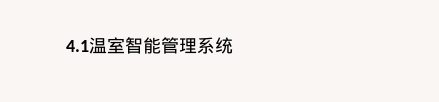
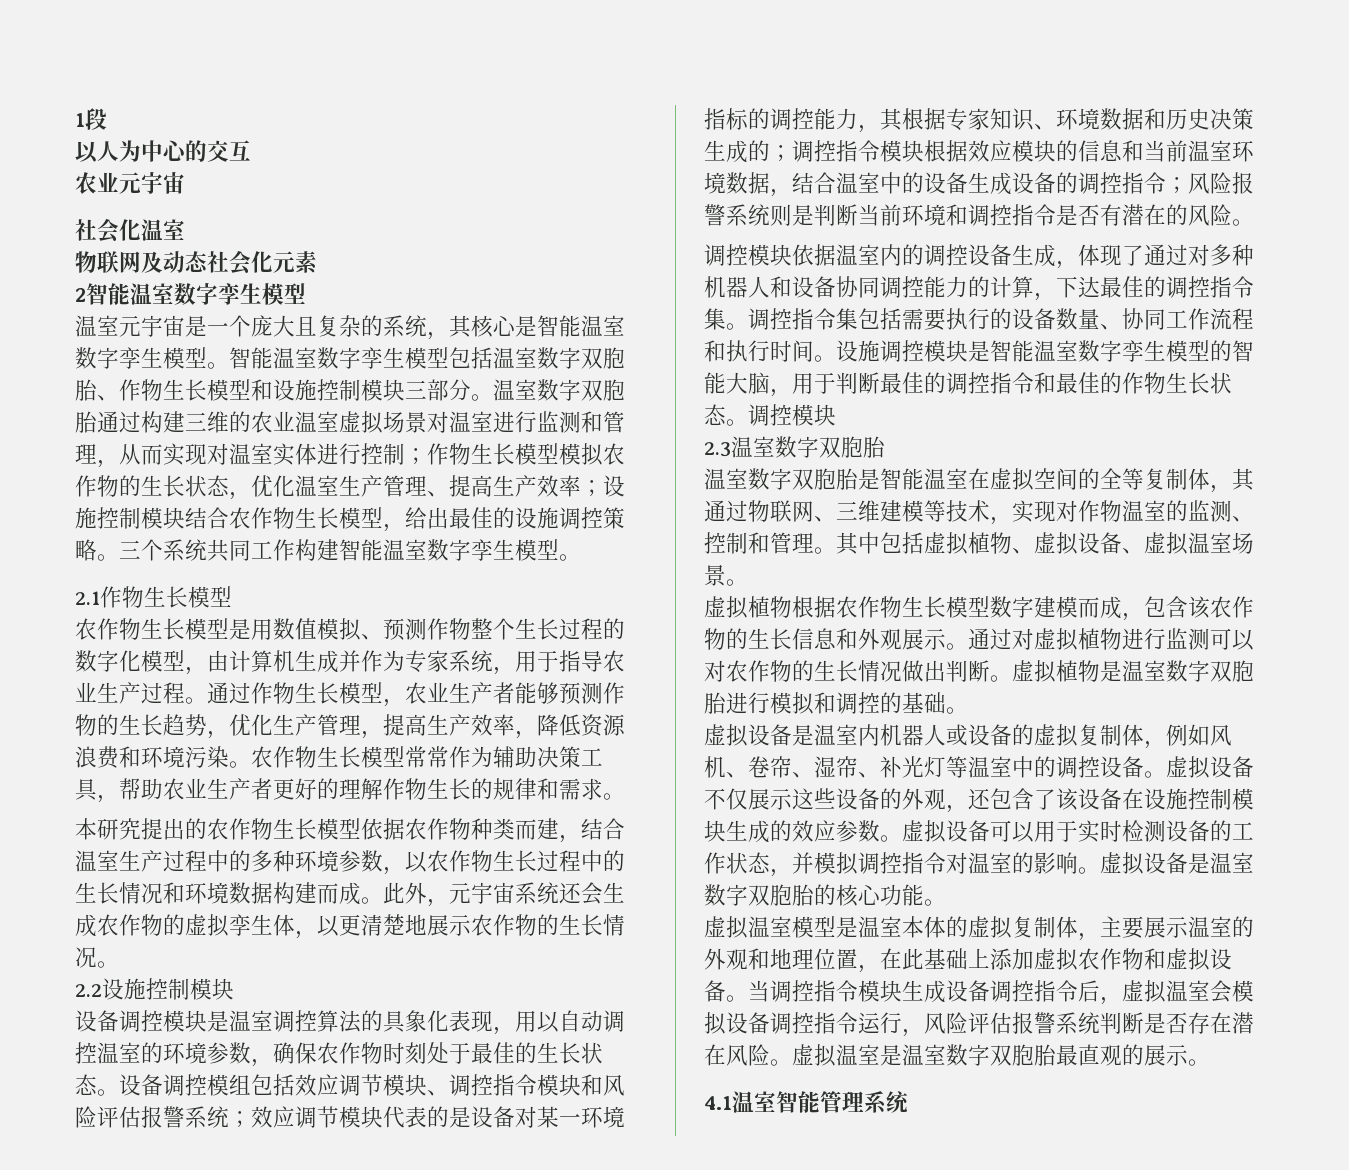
(66, 46) none -> [75,108,107,130] [75,140,251,163] [74,172,185,195] [75,219,185,243] [75,251,317,275] [75,282,306,305] [75,315,625,340] [75,347,625,369] [75,379,625,401] [75,411,625,434] [75,443,625,468] [75,475,625,500] [75,507,625,532] [75,539,581,562] [75,586,232,608] [75,618,625,641] [75,650,625,675] [75,682,625,707] [75,714,626,739] [75,746,603,769] [75,778,625,803] [75,818,625,843] [75,850,625,875] [75,882,625,907] [75,914,625,939] [75,947,119,968] [75,978,234,1000] [75,1010,625,1035] [75,1042,603,1067] [75,1074,625,1096] [75,1106,625,1128] [704,108,1254,133] [704,140,1255,163] [704,172,1254,197] [704,204,1254,226] [704,244,1254,269] [704,276,1254,301] [704,308,1254,331] [704,340,1254,362] [704,372,1232,397] [704,404,836,426] [704,436,886,458] [704,468,1255,493] [704,500,1254,525] [704,532,1254,555] [704,564,748,586] [704,596,1254,621] [704,628,1254,651] [704,660,1254,683] [704,692,968,715] [704,724,1232,749] [704,756,1254,779] [704,788,1254,813] [704,820,1254,843] [704,852,1254,877] [704,884,946,907] [704,916,1254,941] [704,948,1232,973] [704,980,1254,1005] [704,1012,1254,1037] [704,1044,1210,1067] 1段 // 以人为中心的交互 // 农业元宇宙 // 社会化温室 // 物联网及动态社会化元素 // 2智能温室数字孪生模型 // 温室元宇宙是一个庞大且复杂的系统，其核心是智能温室数字孪生模型。智能温室数字孪生模型包括温室数字双胞胎、作物生长模型和设施控制模块三部分。温室数字双胞胎通过构建三维的农业温室虚拟场景对温室进行监测和管理，从而实现对温室实体进行控制；作物生长模型模拟农作物的生长状态，优化温室生产管理、提高生产效率；设施控制模块结合农作物生长模型，给出最佳的设施调控策略。三个系统共同工作构建智能温室数字孪生模型。 // 2.1作物生长模型 // 农作物生长模型是用数值模拟、预测作物整个生长过程的数字化模型，由计算机生成并作为专家系统，用于指导农业生产过程。通过作物生长模型，农业生产者能够预测作物的生长趋势，优化生产管理，提高生产效率，降低资源浪费和环境污染。农作物生长模型常常作为辅助决策工具，帮助农业生产者更好的理解作物生长的规律和需求。 // 本研究提出的农作物生长模型依据农作物种类而建，结合温室生产过程中的多种环境参数，以农作物生长过程中的生长情况和环境数据构建而成。此外，元宇宙系统还会生成农作物的虚拟孪生体，以更清楚地展示农作物的生长情况。 // 2.2设施控制模块 // 设备调控模块是温室调控算法的具象化表现，用以自动调控温室的环境参数，确保农作物时刻处于最佳的生长状态。设备调控模组包括效应调节模块、调控指令模块和风险评估报警系统；效应调节模块代表的是设备对某一环境指标的调控能力，其根据专家知识、环境数据和历史决策生成的；调控指令模块根据效应模块的信息和当前温室环境数据，结合温室中的设备生成设备的调控指令；风险报警系统则是判断当前环境和调控指令是否有潜在的风险。 // 调控模块依据温室内的调控设备生成，体现了通过对多种机器人和设备协同调控能力的计算，下达最佳的调控指令集。调控指令集包括需要执行的设备数量、协同工作流程和执行时间。设施调控模块是智能温室数字孪生模型的智能大脑，用于判断最佳的调控指令和最佳的作物生长状态。调控模块 // 2.3温室数字双胞胎 // 温室数字双胞胎是智能温室在虚拟空间的全等复制体，其通过物联网、三维建模等技术，实现对作物温室的监测、控制和管理。其中包括虚拟植物、虚拟设备、虚拟温室场景。 // 虚拟植物根据农作物生长模型数字建模而成，包含该农作物的生长信息和外观展示。通过对虚拟植物进行监测可以对农作物的生长情况做出判断。虚拟植物是温室数字双胞胎进行模拟和调控的基础。 // 虚拟设备是温室内机器人或设备的虚拟复制体，例如风机、卷帘、湿帘、补光灯等温室中的调控设备。虚拟设备不仅展示这些设备的外观，还包含了该设备在设施控制模块生成的效应参数。虚拟设备可以用于实时检测设备的工作状态，并模拟调控指令对温室的影响。虚拟设备是温室数字双胞胎的核心功能。 // 虚拟温室模型是温室本体的虚拟复制体，主要展示温室的外观和地理位置，在此基础上添加虚拟农作物和虚拟设备。当调控指令模块生成设备调控指令后，虚拟温室会模拟设备调控指令运行，风险评估报警系统判断是否存在潜在风险。虚拟温室是温室数字双胞胎最直观的展示。 //

